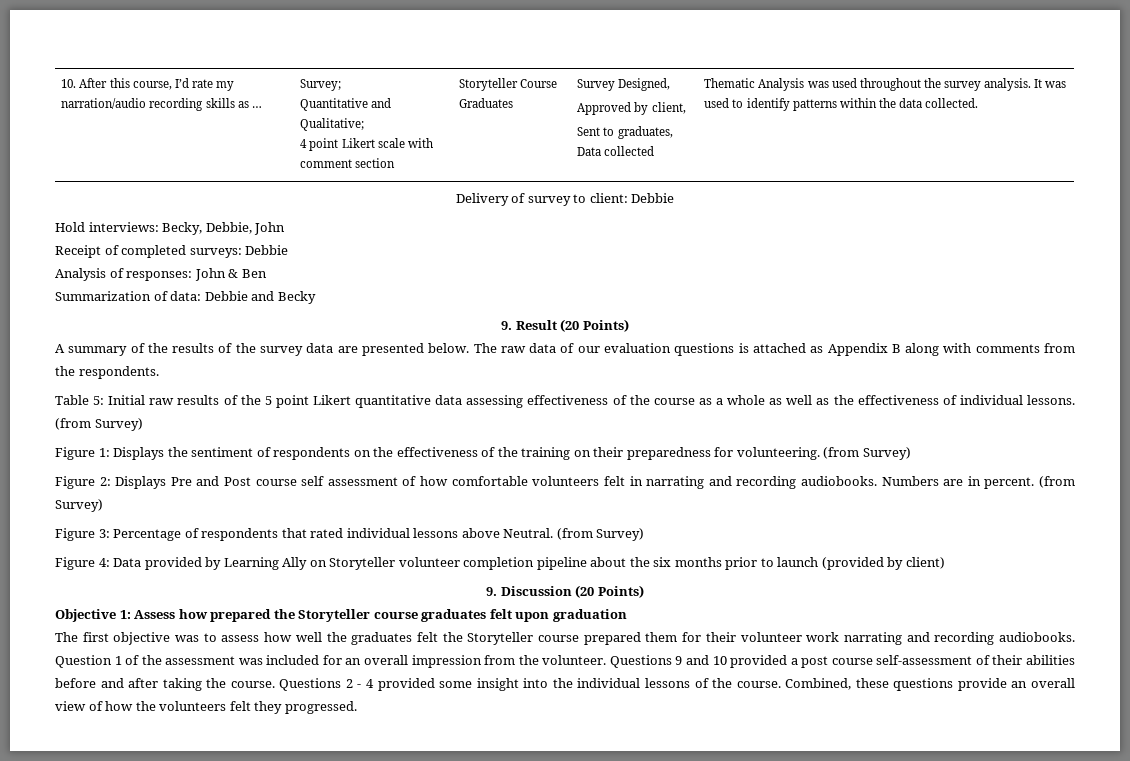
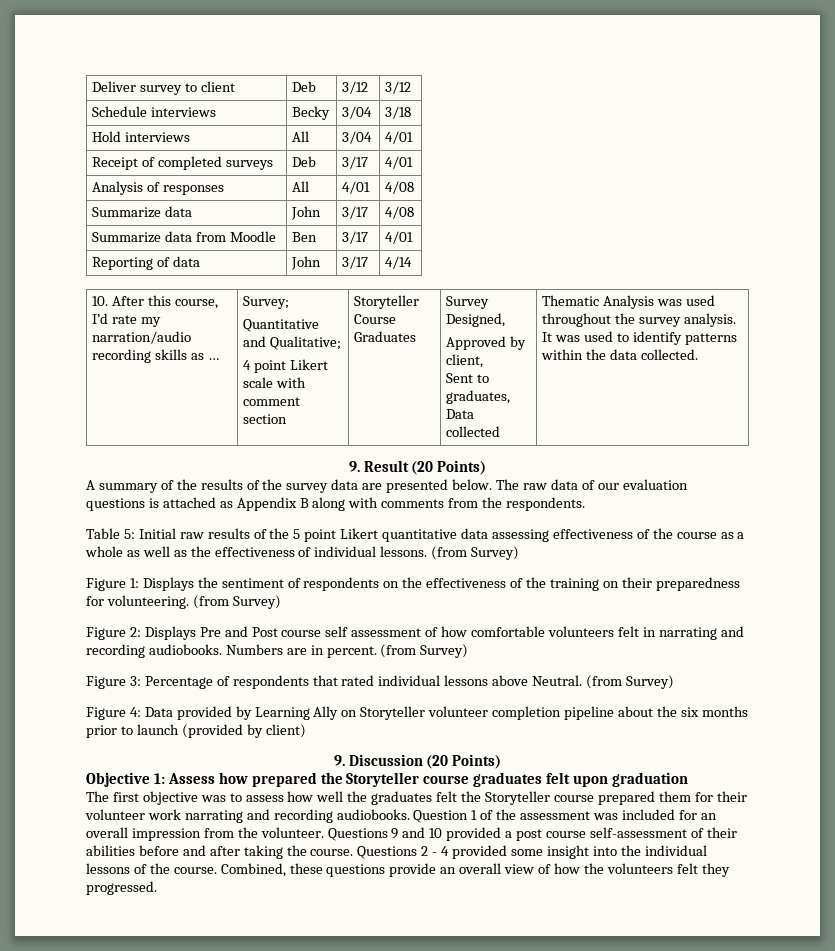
(61, 83) none -> [92,81,235,95] [292,81,317,92] [342,81,369,94] [385,81,412,94] [92,106,217,117] [292,106,331,120] [342,106,373,119] [385,106,412,119] [92,131,191,142] [292,131,310,142] [342,131,373,144] [385,131,414,144] [92,156,273,170] [292,156,317,167] [342,156,369,169] [385,156,414,169] [92,181,224,195] [292,181,310,192] [342,181,371,194] [385,181,415,194] [92,206,193,218] [291,206,322,220] [342,206,369,219] [385,206,415,219] [92,231,276,243] [292,232,318,242] [342,231,369,244] [385,231,414,244] [92,256,200,270] [291,256,322,270] [342,256,369,269] [385,256,413,269] Deliver survey to client | Deb | 3/12 | 3/12 // Schedule interviews | Becky | 3/04 | 3/18 // Hold interviews | All | 3/04 | 4/01 // Receipt of completed surveys | Deb | 3/17 | 4/01 // Analysis of responses | All | 4/01 | 4/08 // Summarize data | John | 3/17 | 4/08 // Summarize data from Moodle | Ben | 3/17 | 4/01 // Reporting of data | John | 3/17 | 4/14 //
[455,193,675,206] [55,222,286,235] [55,245,289,258] [55,268,267,281] [55,291,316,304] // Delivery of survey to client: Debbie // Hold interviews: Becky, Debbie, John // Receipt of completed surveys: Debbie // Analysis of responses: John & Ben // Summarization of data: Debbie and Becky -> (698, 354) none

